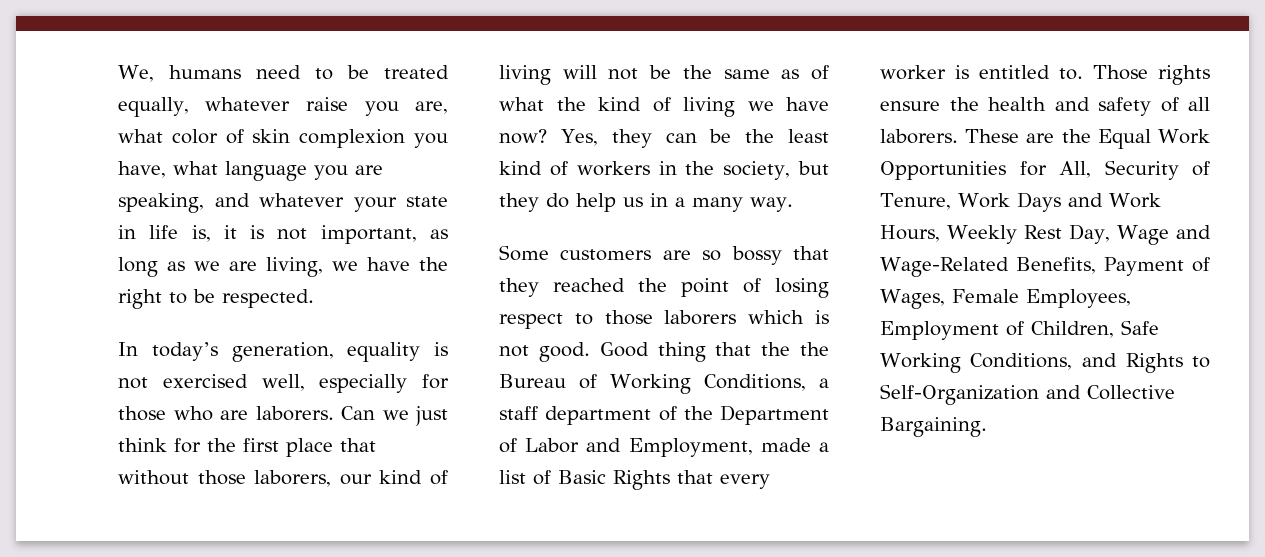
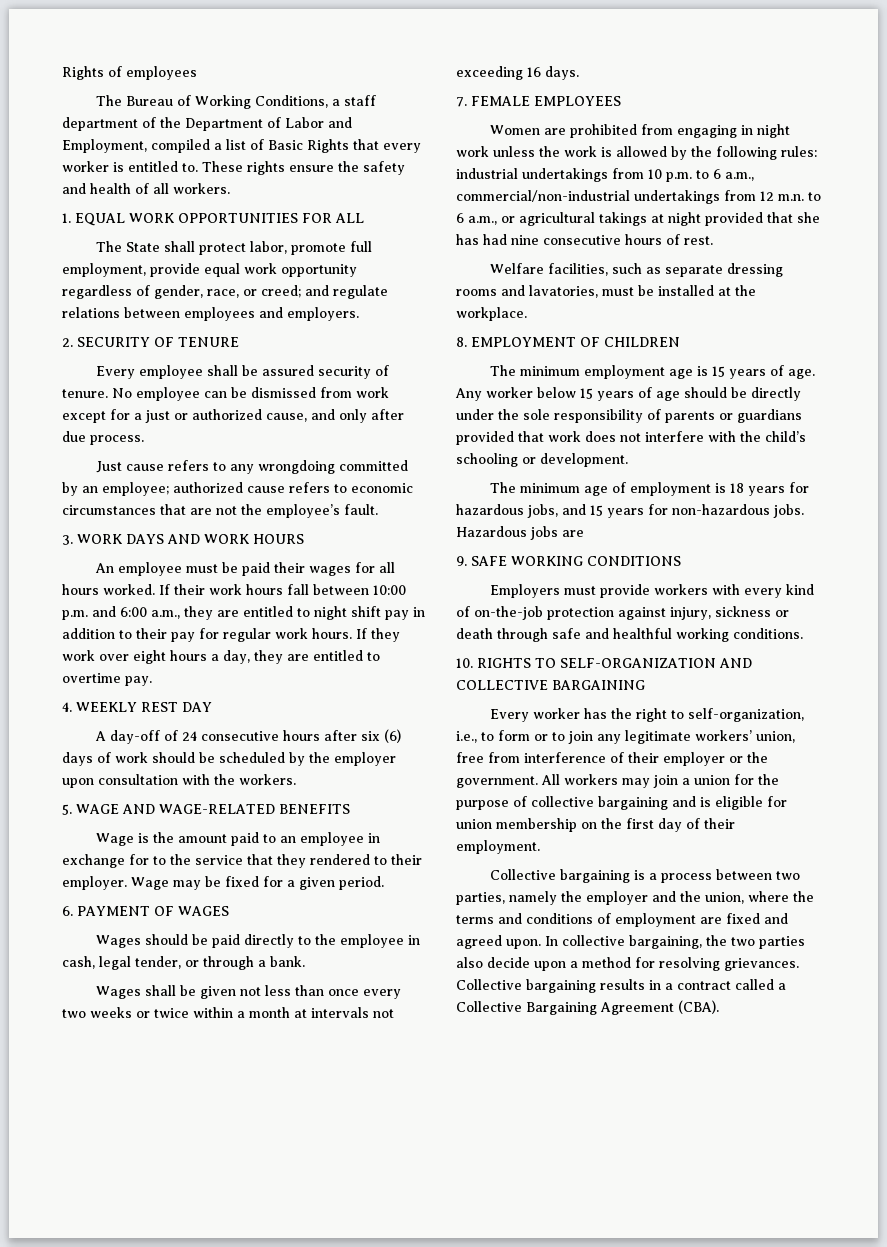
[118,65,449,82] [118,97,448,117] [118,129,449,148] [118,161,383,181] [118,193,448,213] [118,225,448,244] [118,257,448,277] [118,289,314,309] [118,342,448,362] [118,374,449,393] [118,406,448,426] [118,438,376,457] [118,470,448,487] [499,65,829,85] [499,97,829,117] [499,129,829,148] [499,161,829,180] [499,193,793,212] [499,245,829,265] [499,278,829,298] [499,310,829,329] [499,342,829,362] We, humans need to be treated equally, whatever raise you are, what color of skin complexion you have, what language you are speaking, and whatever your state in life is, it is not important, as long as we are living, we have the right to be respected. // In today’s generation, equality is not exercised well, especially for those who are laborers. Can we just think for the first place that without those laborers, our kind of living will not be the same as of what the kind of living we have now? Yes, they can be the least kind of workers in the society, but they do help us in a many way. // Some customers are so bossy that they reached the point of losing respect to those laborers which is not good. Good thing that the the -> [62,66,197,80] [96,95,123,106] Rights of employees // The
[760,438,811,452] made -> [151,139,210,153] compiled
[1093,65,1148,80] Those -> [202,161,243,172] These
[988,97,1210,116] [880,129,1211,149] [880,160,1210,180] [880,192,1161,212] [880,224,1211,245] [880,257,1210,277] [880,289,1131,309] [880,320,1159,340] [880,353,1210,373] [880,384,1175,405] [880,417,987,437] health and safety of all laborers. These are the Equal Work Opportunities for All, Security of Tenure, Work Days and Work Hours, Weekly Rest Day, Wage and Wage-Related Benefits, Payment of Wages, Female Employees, Employment of Children, Safe Working Conditions, and Rights to Self-Organization and Collective Bargaining. -> [363,161,405,175] [62,183,230,194] [62,213,364,226] [96,241,373,255] [62,263,357,277] [62,285,388,299] [62,307,359,321] [62,337,239,347] [96,365,390,379] [62,387,389,401] [62,409,404,423] [62,431,144,445] [96,460,409,474] [62,482,413,496] [62,504,378,518] [62,534,304,545] [95,562,396,576] [62,584,406,595] [62,606,425,620] [62,628,400,642] [62,650,380,664] [62,673,152,686] [62,702,212,712] [95,729,402,744] [62,752,396,766] [62,774,296,788] [62,804,350,815] [96,832,381,846] [62,854,422,868] [62,876,384,890] [62,906,229,916] [96,934,421,948] [62,956,305,970] [96,985,402,999] [62,1007,394,1018] [456,66,579,80] [456,96,621,107] [490,124,791,138] [456,146,817,160] [456,168,754,182] [456,190,821,204] [456,212,820,226] [456,234,713,245] [490,263,784,277] [456,285,756,298] [456,307,527,321] [456,337,680,347] [490,365,816,379] [455,387,801,401] [456,409,802,423] [456,431,806,445] [456,453,628,467] [490,482,810,496] [456,504,804,518] [456,526,584,540] [456,556,681,566] [490,584,815,598] [456,606,789,620] [456,628,803,642] [456,658,752,668] [456,680,645,690] [490,708,805,722] [456,730,795,744] [456,752,768,766] [456,774,779,788] [456,796,787,810] [456,818,735,832] [456,840,540,854] [490,869,801,883] [456,891,814,905] [456,913,788,927] [456,935,805,949] [456,957,799,971] [456,979,786,993] [456,1000,719,1015] safety and health of all workers. // 1. EQUAL WORK OPPORTUNITIES FOR ALL // The State shall protect labor, promote full employment, provide equal work opportunity regardless of gender, race, or creed; and regulate relations between employees and employers. // 2. SECURITY OF TENURE // Every employee shall be assured security of tenure. No employee can be dismissed from work except for a just or authorized cause, and only after due process. // Just cause refers to any wrongdoing committed by an employee; authorized cause refers to economic circumstances that are not the employee’s fault. // 3. WORK DAYS AND WORK HOURS // An employee must be paid their wages for all hours worked. If their work hours fall between 10:00 p.m. and 6:00 a.m., they are entitled to night shift pay in addition to their pay for regular work hours. If they work over eight hours a day, they are entitled to overtime pay. // 4. WEEKLY REST DAY // A day-off of 24 consecutive hours after six (6) days of work should be scheduled by the employer upon consultation with the workers. // 5. WAGE AND WAGE-RELATED BENEFITS // Wage is the amount paid to an employee in exchange for to the service that they rendered to their employer. Wage may be fixed for a given period. // 6. PAYMENT OF WAGES // Wages should be paid directly to the employee in cash, legal tender, or through a bank. // Wages shall be given not less than once every two weeks or twice within a month at intervals not exceeding 16 days. // 7. FEMALE EMPLOYEES // Women are prohibited from engaging in night work unless the work is allowed by the following rules: industrial undertakings from 10 p.m. to 6 a.m., commercial/non-industrial undertakings from 12 m.n. to 6 a.m., or agricultural takings at night provided that she has had nine consecutive hours of rest. // Welfare facilities, such as separate dressing rooms and lavatories, must be installed at the workplace. // 8. EMPLOYMENT OF CHILDREN // The minimum employment age is 15 years of age. Any worker below 15 years of age should be directly under the sole responsibility of parents or guardians provided that work does not interfere with the child’s schooling or development. // The minimum age of employment is 18 years for hazardous jobs, and 15 years for non-hazardous jobs. Hazardous jobs are // 9. SAFE WORKING CONDITIONS // Employers must provide workers with every kind of on-the-job protection against injury, sickness or death through safe and healthful working conditions. // 10. RIGHTS TO SELF-ORGANIZATION AND COLLECTIVE BARGAINING // Every worker has the right to self-organization, i.e., to form or to join any legitimate workers’ union, free from interference of their employer or the government. All workers may join a union for the purpose of collective bargaining and is eligible for union membership on the first day of their employment. // Collective bargaining is a process between two parties, namely the employer and the union, where the terms and conditions of employment are fixed and agreed upon. In collective bargaining, the two parties also decide upon a method for resolving grievances. Collective bargaining results in a contract called a Collective Bargaining Agreement (CBA).

